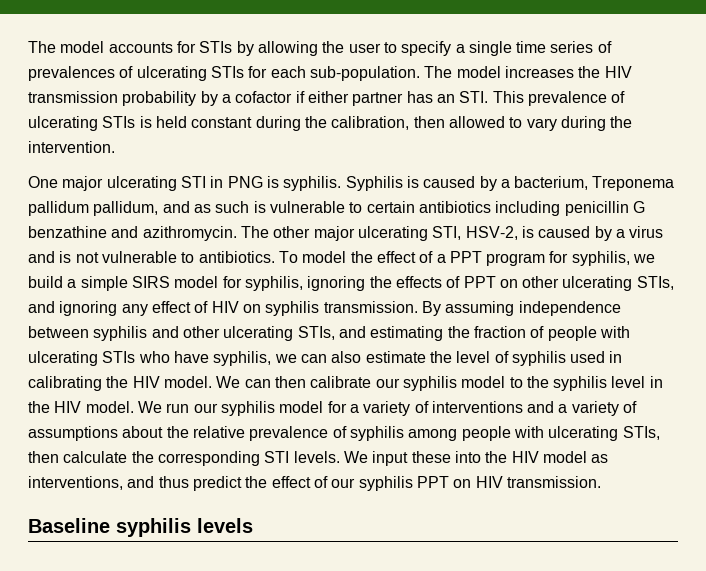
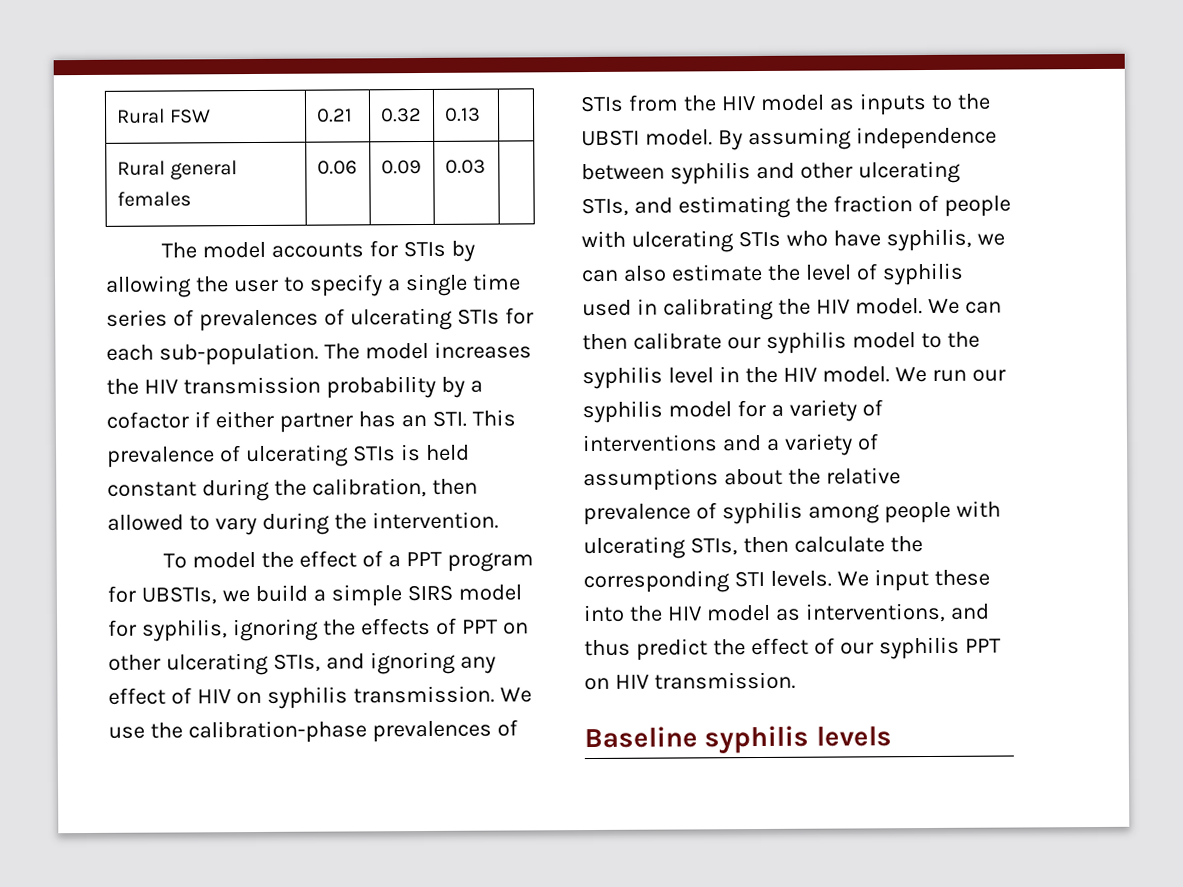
(28, 47) none -> [116,108,212,124] [316,108,353,123] [380,108,422,123] [444,107,481,122] [116,160,239,180] [116,191,192,207] [316,160,357,175] [380,160,422,175] [444,159,486,174] Rural FSW | 0.21 | 0.32 | 0.13 | // Rural general females | 0.06 | 0.09 | 0.03 | //
[28,176,675,191] [28,201,645,216] [28,226,664,241] [28,251,275,263] One major ulcerating STI in PNG is syphilis. Syphilis is caused by a bacterium, Treponema pallidum pallidum, and as such is vulnerable to certain antibiotics including penicillin G benzathine and azithromycin. The other major ulcerating STI, HSV-2, is caused by a virus and is not vulnerable to antibiotics. -> (499, 520) none
[571,251,630,266] syphilis, -> [140,586,217,605] UBSTIs,
(418, 307) none -> [499,687,532,703] [108,719,518,744] [580,93,991,116] [581,129,713,147] We use the calibration-phase prevalences of STIs from the HIV model as inputs to the UBSTI model.

